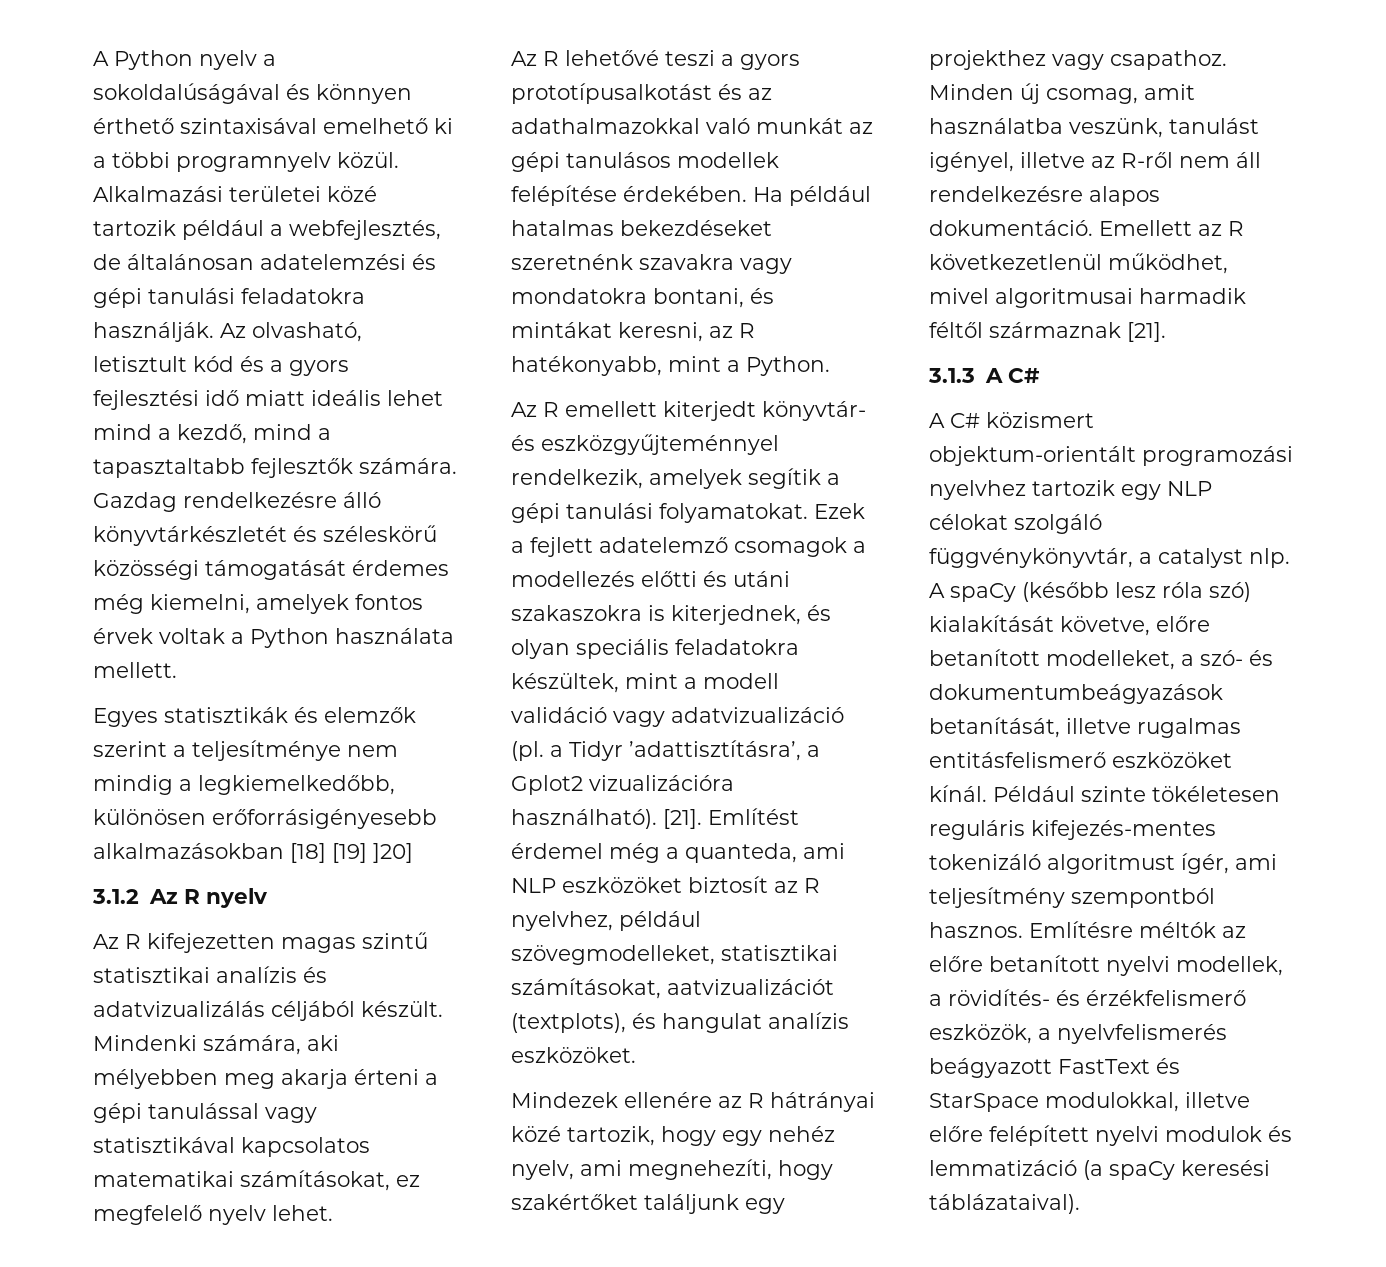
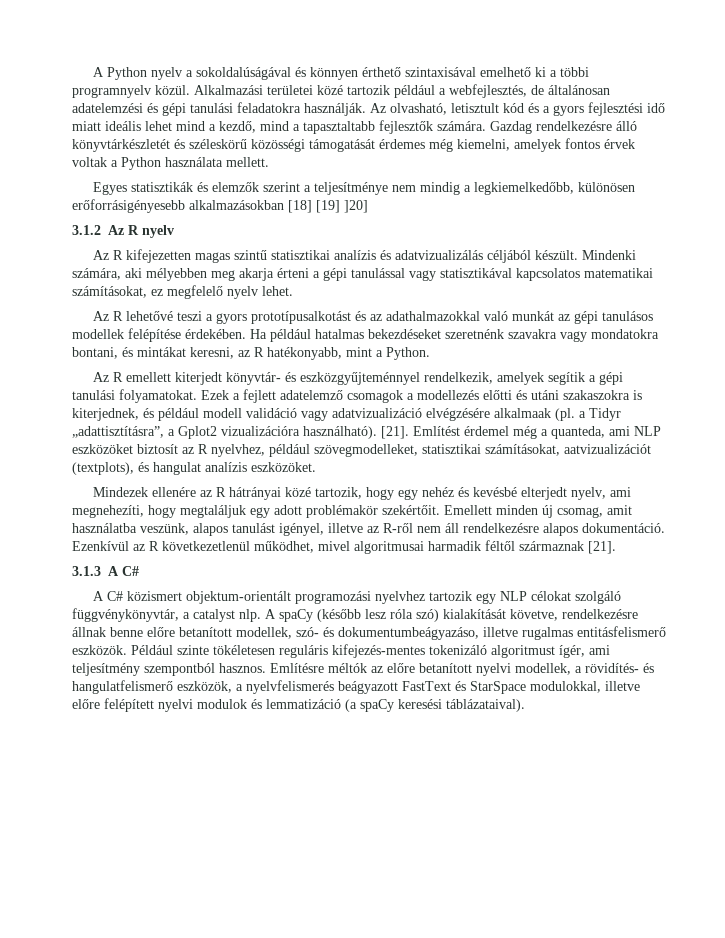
[511,639,799,659] [511,673,697,693] olyan speciális feladatokra készültek, mint a -> [158,408,199,421] például
(844, 715) none -> [426,408,551,421] elvégzésére alkalmaak
[629,740,801,761] ’adattisztításra’, -> [72,426,164,438] „adattisztításra”,
(835, 1134) none -> [457,487,567,500] és kevésbé elterjedt
[511,1194,785,1214] [929,50,1227,70] [929,84,1014,100] szakértőket találjunk egy projekthez vagy csapathoz. Minden -> [180,505,538,518] megtaláljuk egy adott problémakör szekértőit. Emellett minden
(1163, 128) none -> [193,523,228,536] alapos
[1099,220,1192,236] Emellett -> [72,541,129,551] Ezenkívül
[1156,616,1210,632] [929,649,1273,670] [929,684,1223,704] [929,717,1060,738] előre betanított modelleket, a szó- és dokumentumbeágyazások betanítását, -> [562,609,638,619] [72,627,479,640] rendelkezésre állnak benne előre betanított modellek, szó- és dokumentumbeágyazáso,
[1112,752,1232,768] [929,785,987,802] eszközöket kínál. -> [72,645,127,655] eszközök.
[1086,990,1246,1006] érzékfelismerő -> [72,680,173,694] hangulatfelismerő

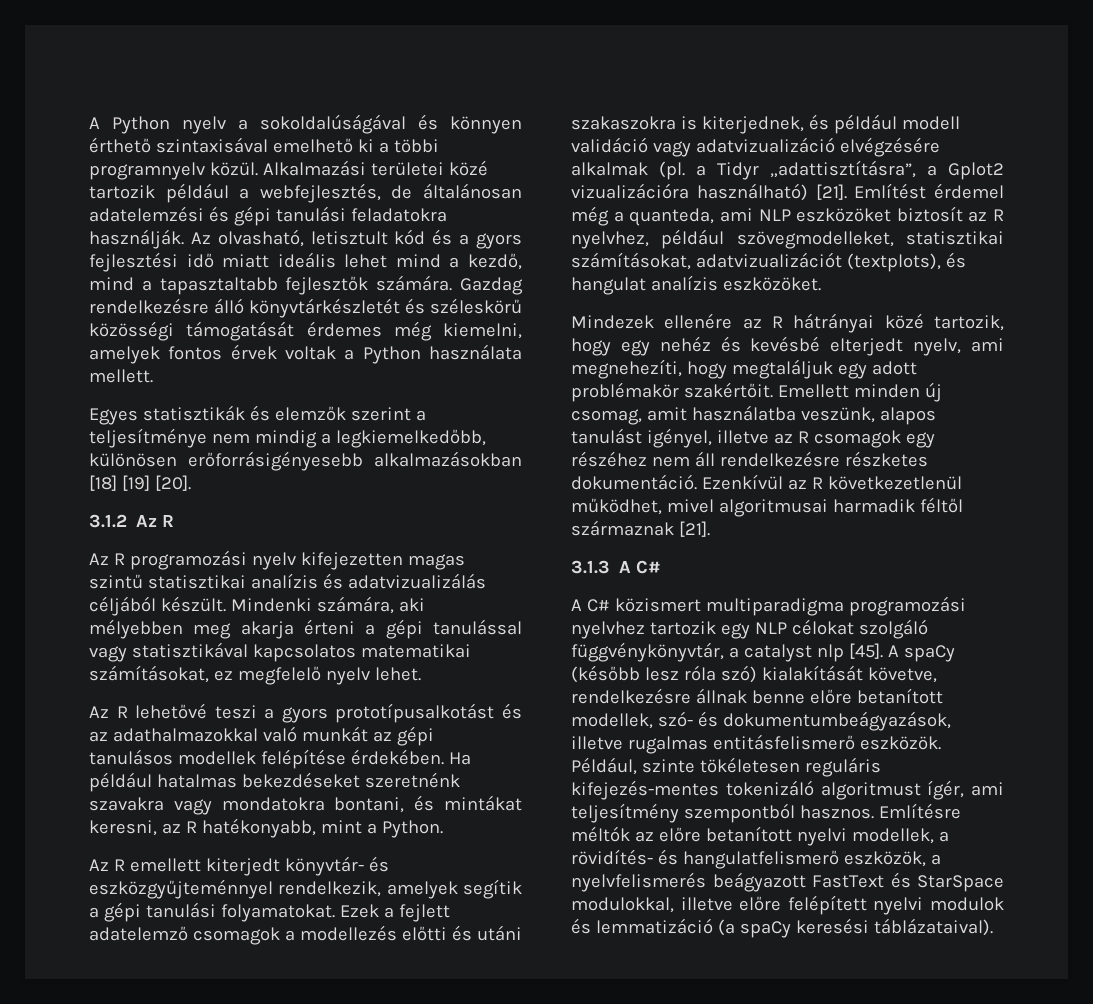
[344,200,368,213] ]20] -> [154,475,191,491] [20].
[142,225,174,238] [92,250,123,260] nyelv // Az R -> [89,550,296,570] // Az R programozási nyelv
[494,408,551,418] alkalmaak -> [571,162,648,176] alkalmak
[303,426,377,439] használható). -> [696,183,808,201] használható)
[564,444,651,454] aatvizualizációt -> [695,252,842,268] adatvizualizációt
[382,505,440,515] szekértőit. -> [683,382,773,398] szakértőit.
[383,523,413,533] R-ről -> [797,430,935,448] [571,451,647,467] R csomagok egy részéhez
[543,523,578,536] alapos -> [844,451,928,467] részketes
[185,591,291,604] objektum-orientált -> [705,598,844,616] multiparadigma
[239,609,261,622] nlp. -> [816,643,883,662] nlp [45].
[338,627,479,640] dokumentumbeágyazáso, -> [722,711,951,731] dokumentumbeágyazások,
[131,645,173,655] Például -> [571,757,637,775] Például,

